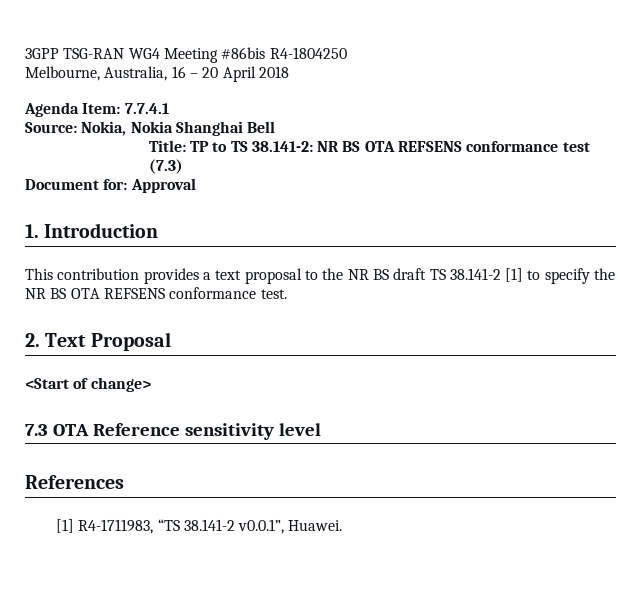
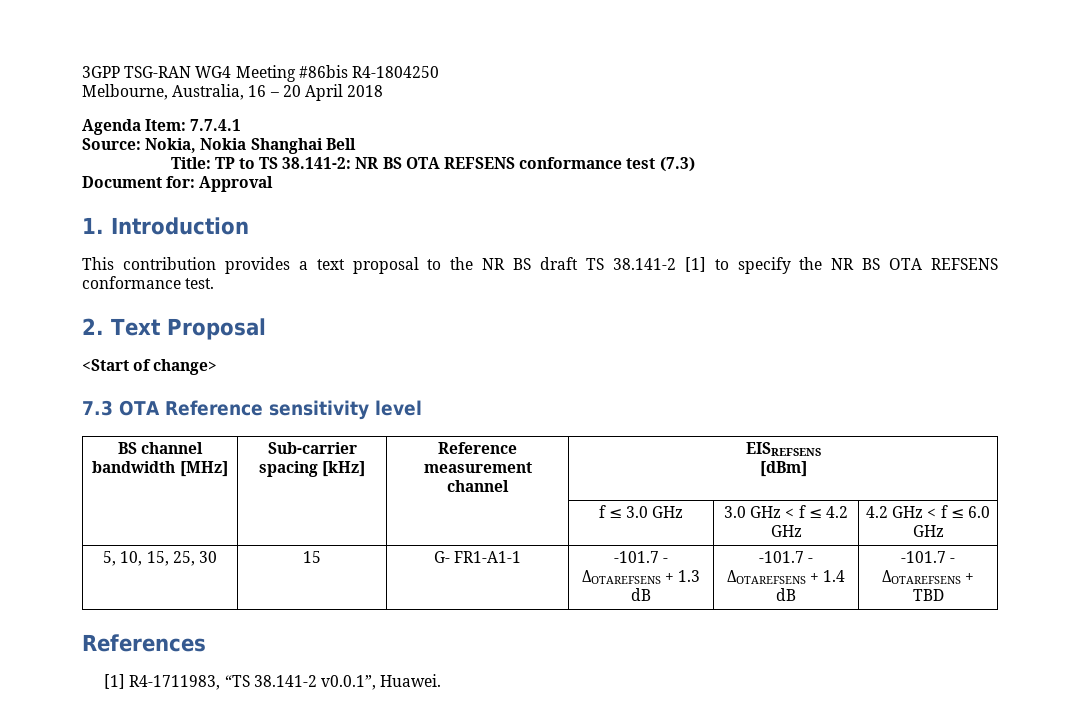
(321, 429) none -> [117,442,204,454] [92,461,228,477] [267,442,357,454] [258,461,366,477] [438,442,517,454] [423,462,532,473] [447,480,509,492] [745,442,821,456] [759,461,807,477] [598,505,684,518] [724,505,848,518] [770,525,802,537] [866,505,990,518] [912,525,944,537] [103,551,217,566] [303,551,321,563] [433,551,522,563] [613,551,669,563] [581,570,701,584] [631,588,651,601] [758,551,814,563] [726,570,846,584] [776,588,796,601] [900,551,956,563] [881,570,975,584] [912,589,944,601] // BS channel bandwidth [MHz] | Sub-carrier spacing [kHz] | Reference measurement channel | EISREFSENS // [dBm] // | | | f ≤ 3.0 GHz | 3.0 GHz < f ≤ 4.2 GHz | 4.2 GHz < f ≤ 6.0 GHz // 5, 10, 15, 25, 30 | 15 | G- FR1-A1-1 | -101.7 - ΔOTAREFSENS + 1.3 dB | -101.7 - ΔOTAREFSENS + 1.4 dB | -101.7 - ΔOTAREFSENS + TBD

